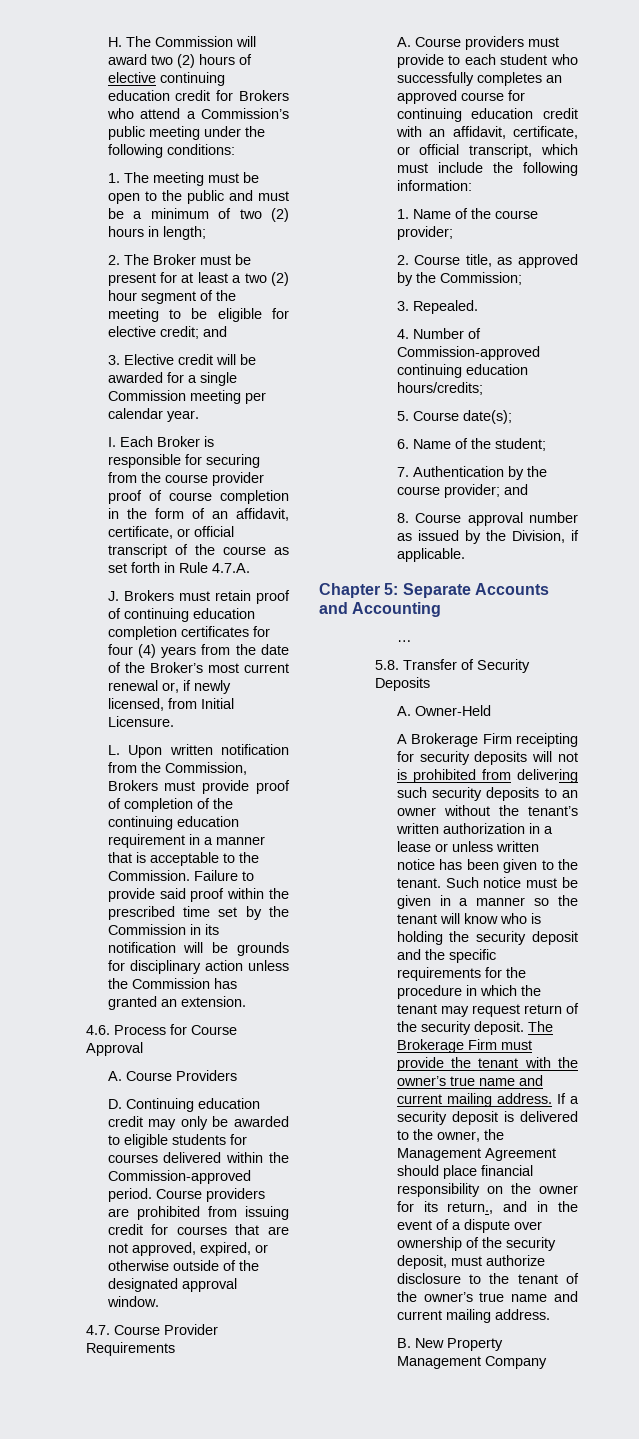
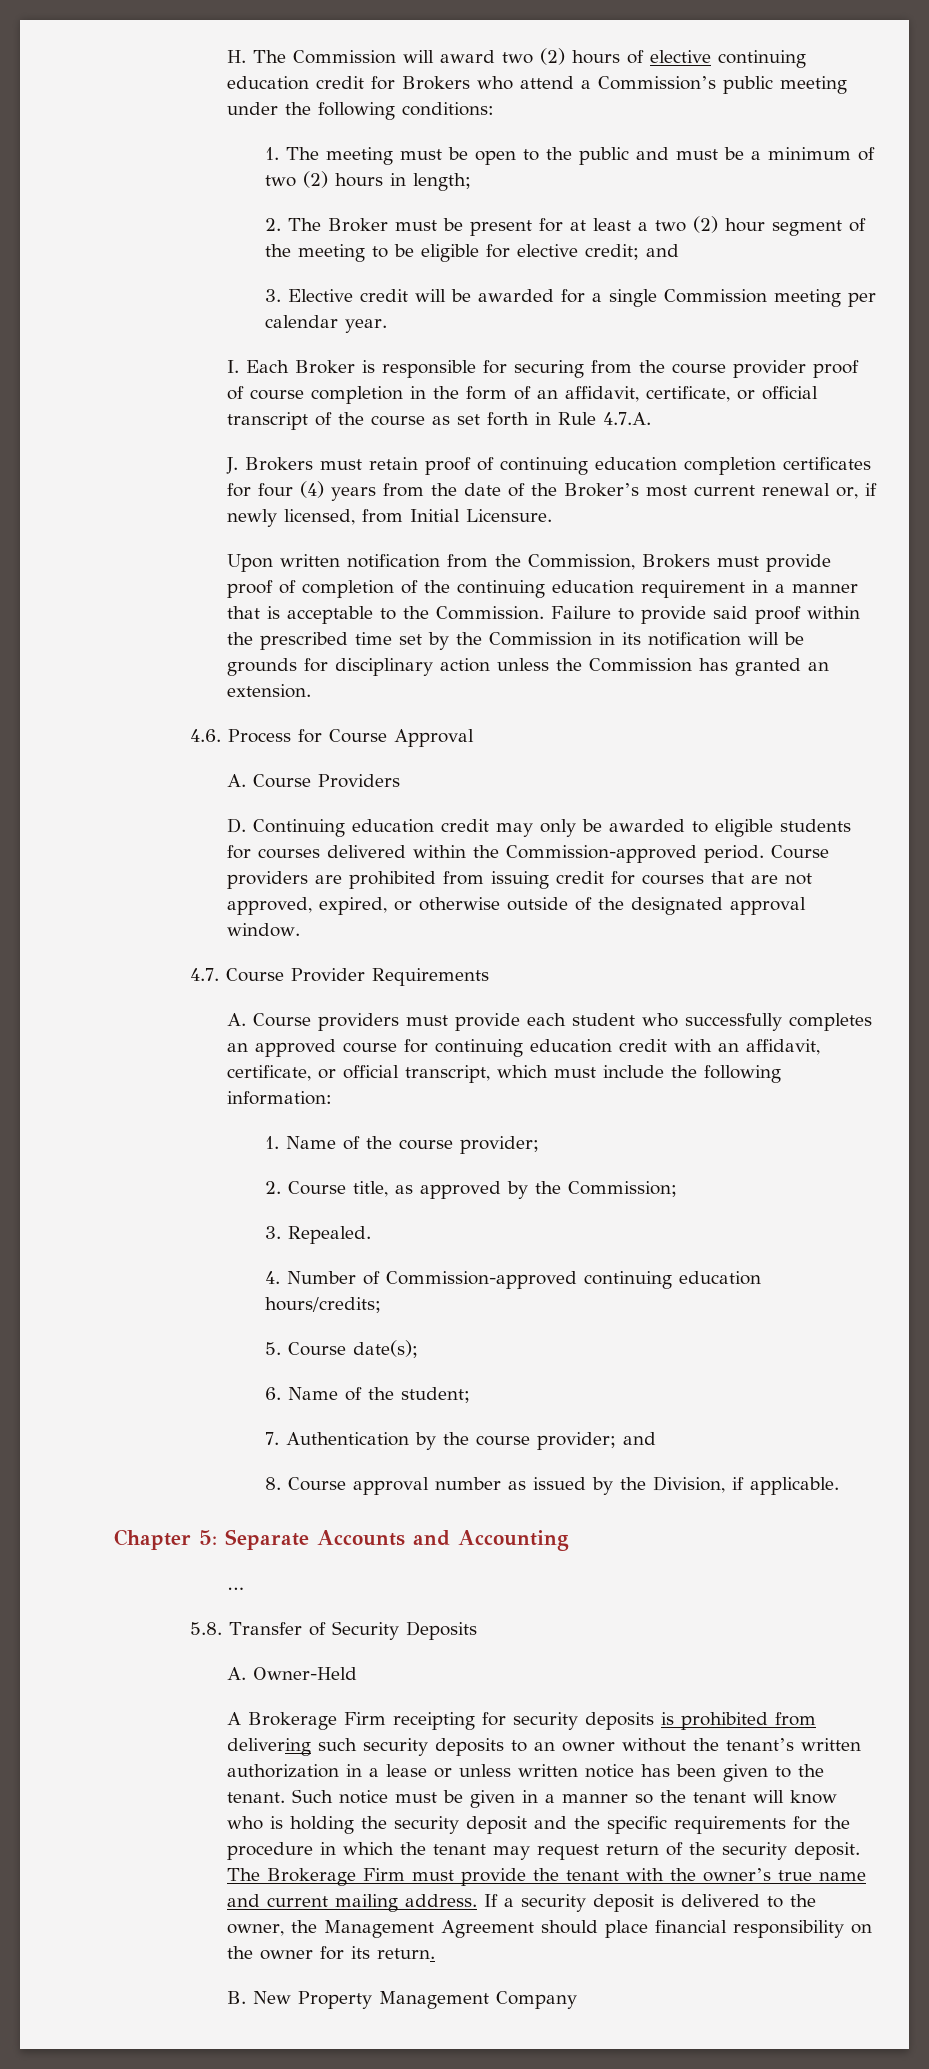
[107,745,120,755] L. -> (553, 515) none
[448,55,461,65] to -> (521, 1022) none
[532,751,578,762] will not -> (655, 1721) none
[447,1201,578,1214] [396,1219,542,1233] [396,1237,556,1251] [396,1255,545,1269] [396,1273,579,1284] [396,1291,578,1302] [396,1309,550,1323] return., and in the event of a dispute over ownership of the security deposit, must authorize disclosure to the tenant of the owner’s true name and current mailing address. -> [377,1948,436,1959] return.

